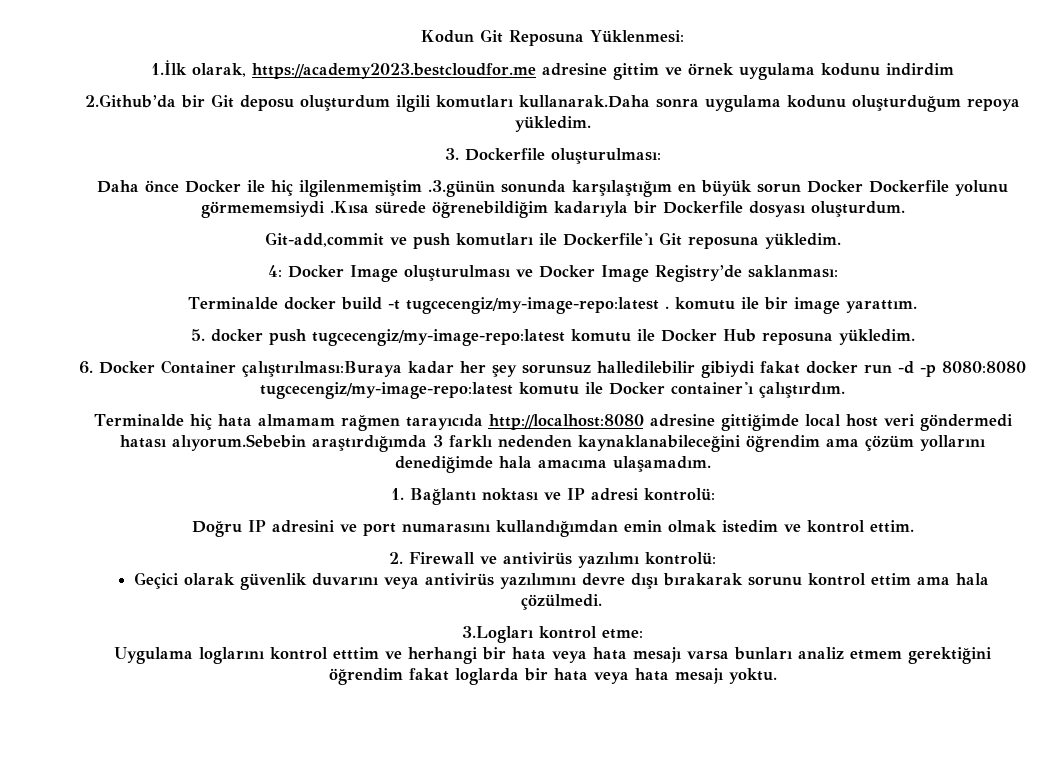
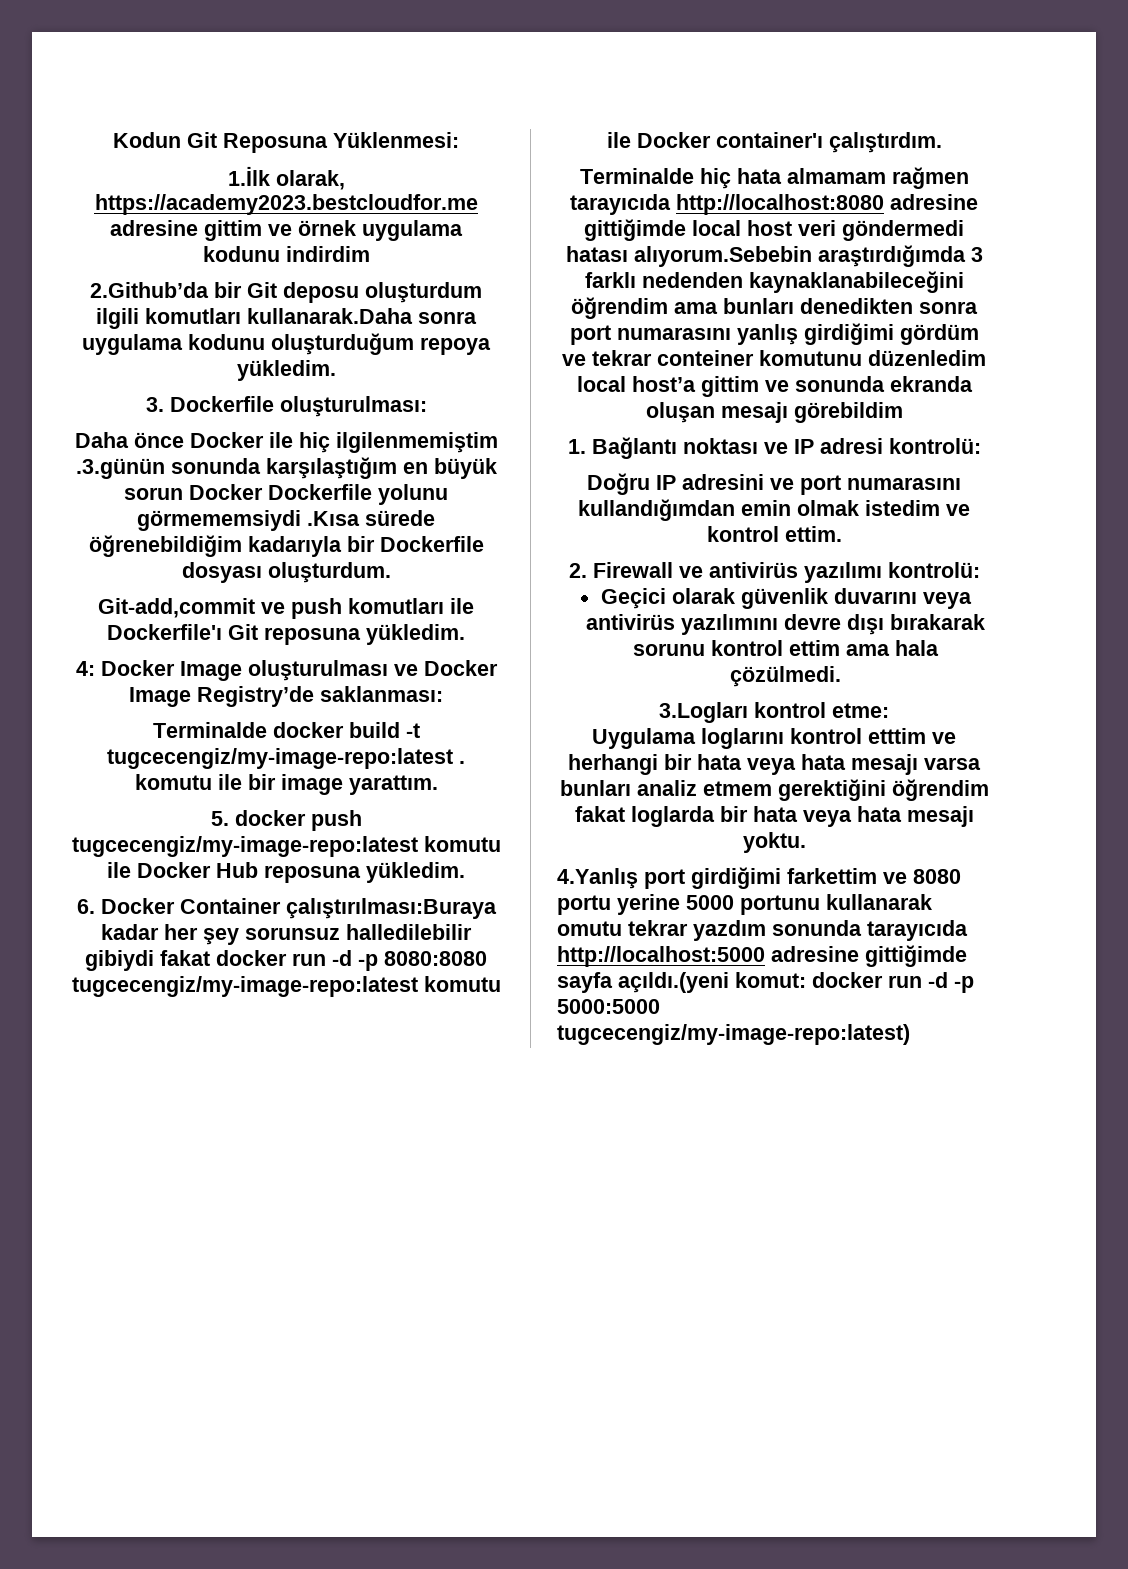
[865,435,986,451] [394,456,711,473] çözüm yollarını denediğimde hala amacıma ulaşamadım. -> [723,298,978,314] [569,323,979,345] [562,350,986,366] [576,376,973,397] [645,402,903,423] bunları denedikten sonra port numarasını yanlış girdiğimi gördüm ve tekrar conteiner komutunu düzenledim local host’a gittim ve sonunda ekranda oluşan mesajı görebildim
(777, 676) none -> [557,867,961,889] [557,894,932,915] [557,920,968,941] [557,945,967,967] [557,972,974,993] [557,999,660,1014] [557,1024,910,1045] // 4.Yanlış port girdiğimi farkettim ve 8080 portu yerine 5000 portunu kullanarak omutu tekrar yazdım sonunda tarayıcıda http://localhost:5000 adresine gittiğimde sayfa açıldı.(yeni komut: docker run -d -p 5000:5000 tugcecengiz/my-image-repo:latest)

